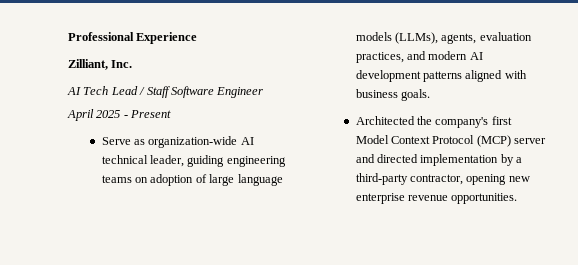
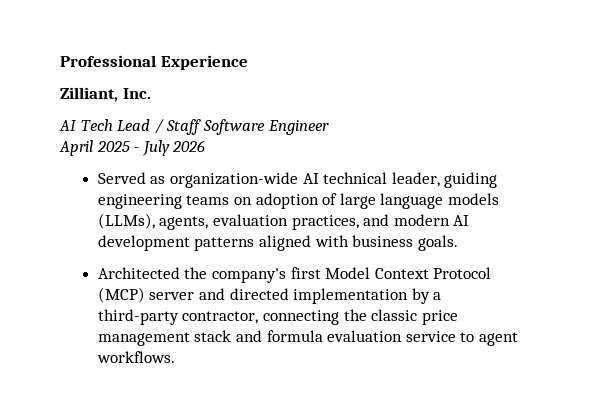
[130,110,172,118] [101,137,131,145] Present // Serve -> [141,140,206,156] [97,172,146,184] July 2026 // Served
[466,174,530,185] [355,193,518,204] opening new enterprise revenue opportunities. -> [263,309,458,325] [97,330,518,346] [96,351,175,363] connecting the classic price management stack and formula evaluation service to agent workflows.

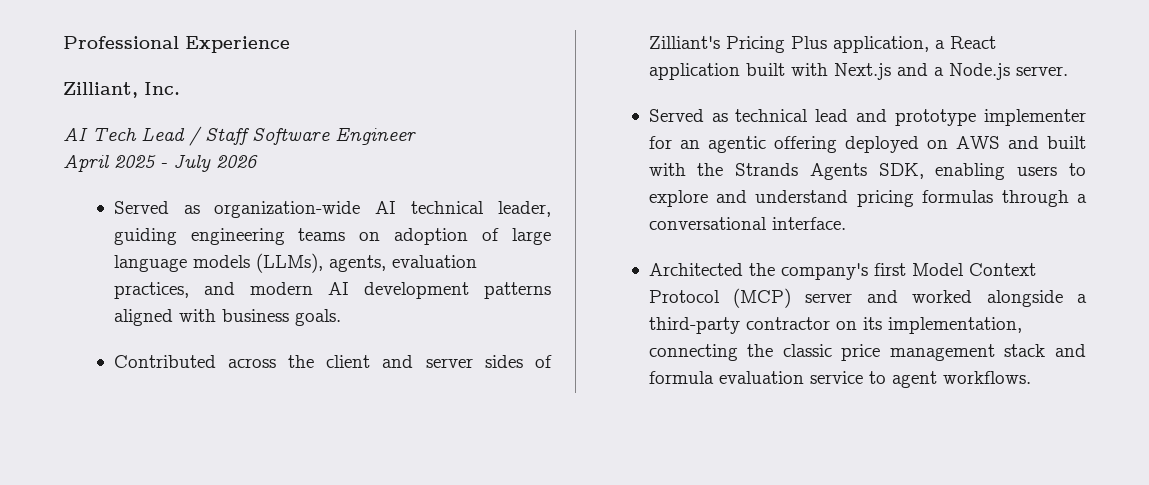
(458, 243) none -> [113,355,552,368] [648,36,996,53] [648,63,1068,80] [648,109,1086,126] [648,136,1086,153] [648,163,1086,180] [648,190,1087,207] [648,217,846,230] // Contributed across the client and server sides of Zilliant's Pricing Plus application, a React application built with Next.js and a Node.js server. // Served as technical lead and prototype implementer for an agentic offering deployed on AWS and built with the Strands Agents SDK, enabling users to explore and understand pricing formulas through a conversational interface.
[229,288,442,304] [97,309,259,325] directed implementation by a third-party contractor, -> [912,290,1087,307] [648,317,1022,334] worked alongside a third-party contractor on its implementation,

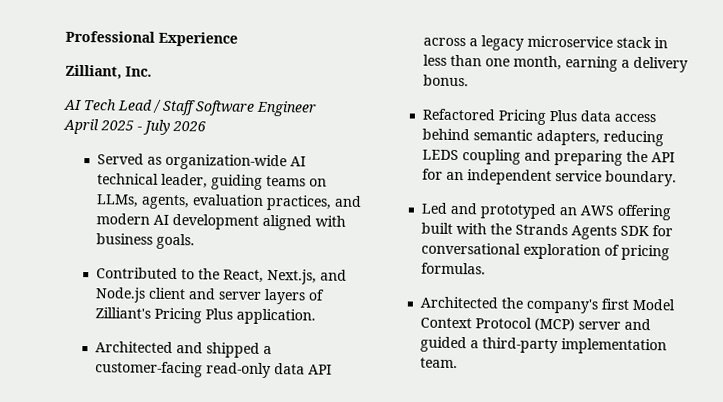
[190,228,285,245] engineering -> (263, 182) none
[394,228,552,245] [113,253,323,273] adoption of large language models (LLMs), -> [95,194,139,208] LLMs,
[484,282,551,299] patterns -> (259, 221) none
[227,355,315,368] across the -> [180,268,347,285] [94,287,146,303] to the React, Next.js, and Node.js
[484,355,523,368] sides -> [263,288,306,305] layers
[832,36,996,53] [648,63,1068,80] [648,109,1086,126] [648,136,1039,153] application, a React application built with Next.js and a Node.js server. // Served as technical lead and prototype implementer for an agentic offering deployed on AWS and -> [235,308,316,325] [94,341,272,358] [94,361,332,379] [422,35,668,51] [422,54,688,73] [422,74,469,87] [421,108,656,125] [421,128,664,147] [421,149,675,166] [421,168,677,187] [420,202,671,221] application. // Architected and shipped a customer-facing read-only data API across a legacy microservice stack in less than one month, earning a delivery bonus. // Refactored Pricing Plus data access behind semantic adapters, reducing LEDS coupling and preparing the API for an independent service boundary. // Led and prototyped an AWS offering
[878,163,1086,180] [648,190,1087,207] [648,217,846,230] SDK, enabling users to explore and understand pricing formulas through a conversational interface. -> [619,225,673,237] [420,242,670,261] [420,262,486,275] SDK for conversational exploration of pricing formulas.
[912,290,1087,307] [648,317,1022,334] [648,344,1086,361] [648,371,1031,388] worked alongside a third-party contractor on its implementation, connecting the classic price management stack and formula evaluation service to agent workflows. -> [419,336,667,355] [419,357,458,369] guided a third-party implementation team.

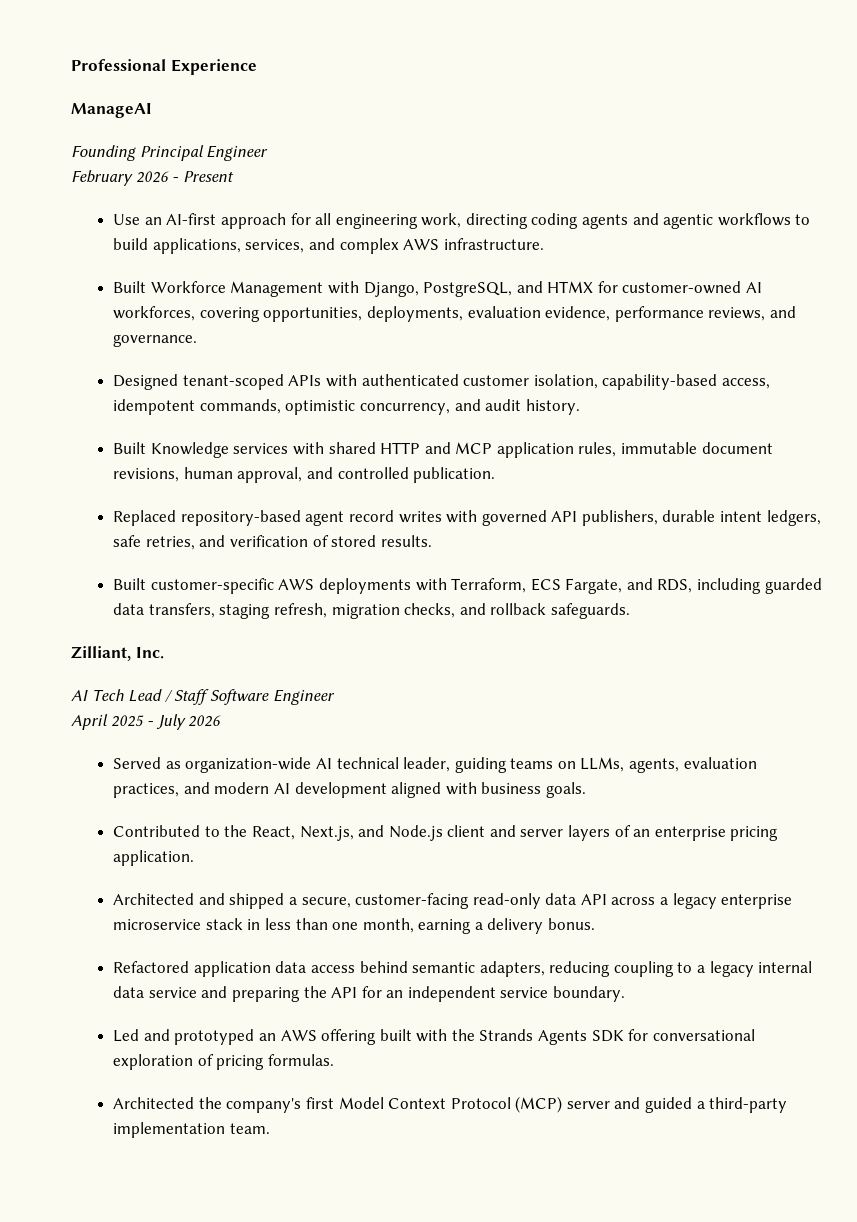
(238, 39) none -> [71,103,152,118] [71,145,269,161] [71,170,234,186] [113,213,811,229] [113,238,544,254] [113,281,763,297] [113,306,796,322] [113,334,198,347] [113,374,770,390] [113,399,580,415] [113,442,773,458] [113,467,496,483] [113,510,821,526] [113,535,432,550] [113,578,822,594] [113,603,630,619] // ManageAI // Founding Principal Engineer // February 2026 - Present // Use an AI-first approach for all engineering work, directing coding agents and agentic workflows to build applications, services, and complex AWS infrastructure. // Built Workforce Management with Django, PostgreSQL, and HTMX for customer-owned AI workforces, covering opportunities, deployments, evaluation evidence, performance reviews, and governance. // Designed tenant-scoped APIs with authenticated customer isolation, capability-based access, idempotent commands, optimistic concurrency, and audit history. // Built Knowledge services with shared HTTP and MCP application rules, immutable document revisions, human approval, and controlled publication. // Replaced repository-based agent record writes with governed API publishers, durable intent ledgers, safe retries, and verification of stored results. // Built customer-specific AWS deployments with Terraform, ECS Fargate, and RDS, including guarded data transfers, staging refresh, migration checks, and rollback safeguards.
[94,307,233,324] Zilliant's Pricing Plus -> [633,826,779,841] an enterprise pricing
(272, 350) none -> [301,897,351,908] secure,
(524, 43) none -> [721,894,793,909] enterprise
[497,109,577,125] Pricing Plus -> [193,961,271,977] application
[421,149,521,165] LEDS coupling -> [613,961,813,977] [113,986,197,998] coupling to a legacy internal data service

